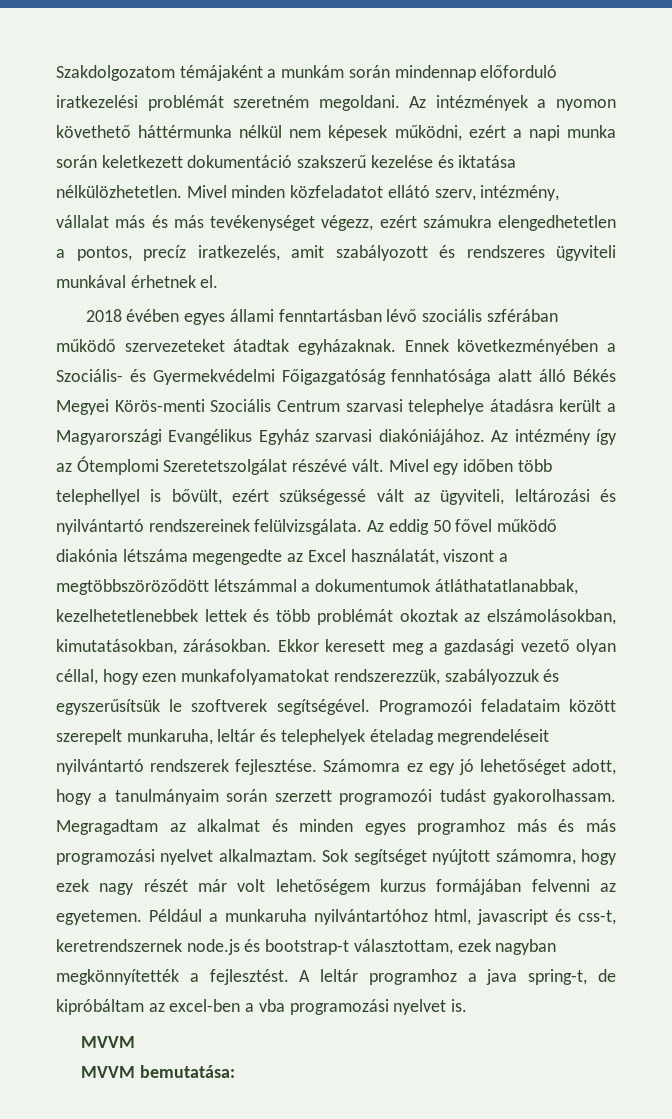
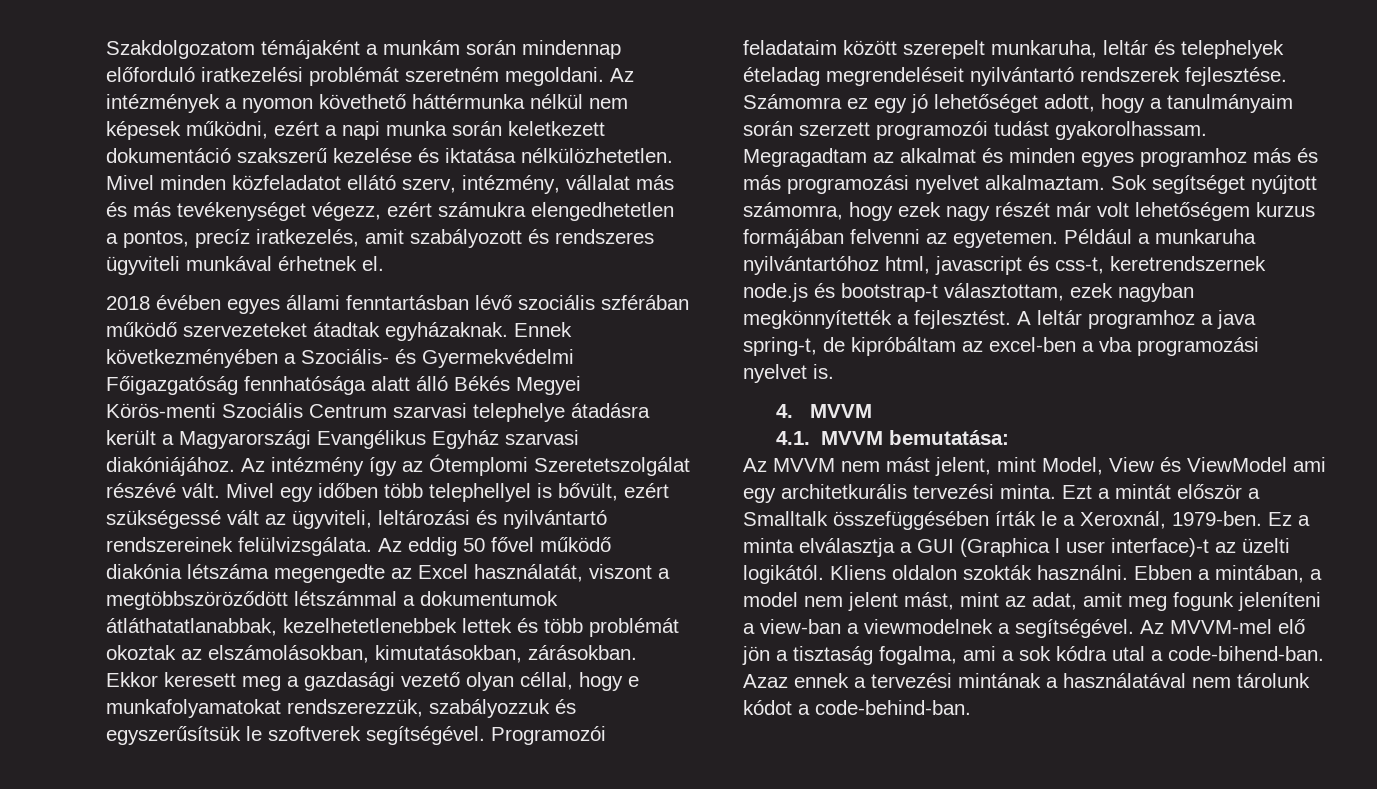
[142,673,177,682] ezen -> [628,676,639,687] e
(468, 1005) none -> [776,404,794,418] 4.
(136, 1042) none -> [776,431,811,445] 4.1.
(236, 1071) none -> [743,457,1326,476] [743,484,1260,503] [743,511,1310,530] [743,538,1290,557] [743,565,1322,584] [743,592,1321,611] [743,619,1305,638] [742,646,1324,665] [743,673,1310,688] [743,700,971,715] // Az MVVM nem mást jelent, mint Model, View és ViewModel ami egy architetkurális tervezési minta. Ezt a mintát először a Smalltalk összefüggésében írták le a Xeroxnál, 1979-ben. Ez a minta elválasztja a GUI (Graphica l user interface)-t az üzelti logikától. Kliens oldalon szokták használni. Ebben a mintában, a model nem jelent mást, mint az adat, amit meg fogunk jeleníteni a view-ban a viewmodelnek a segítségével. Az MVVM-mel elő jön a tisztaság fogalma, ami a sok kódra utal a code-bihend-ban. Azaz ennek a tervezési mintának a használatával nem tárolunk kódot a code-behind-ban.

